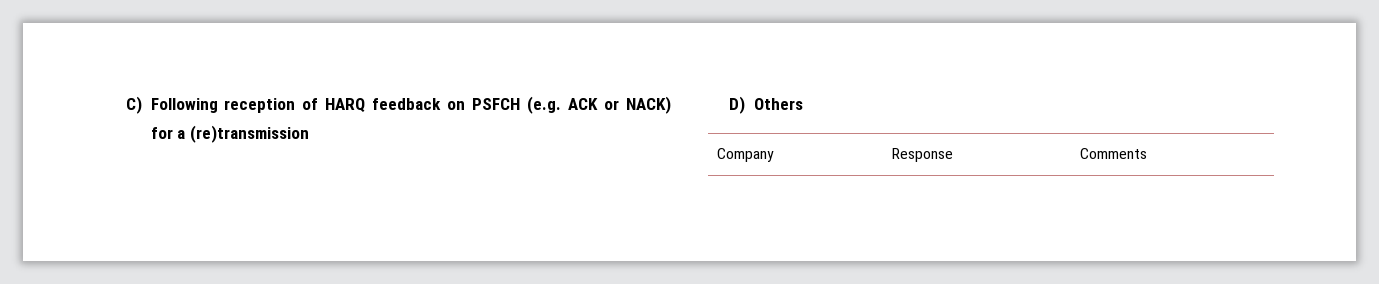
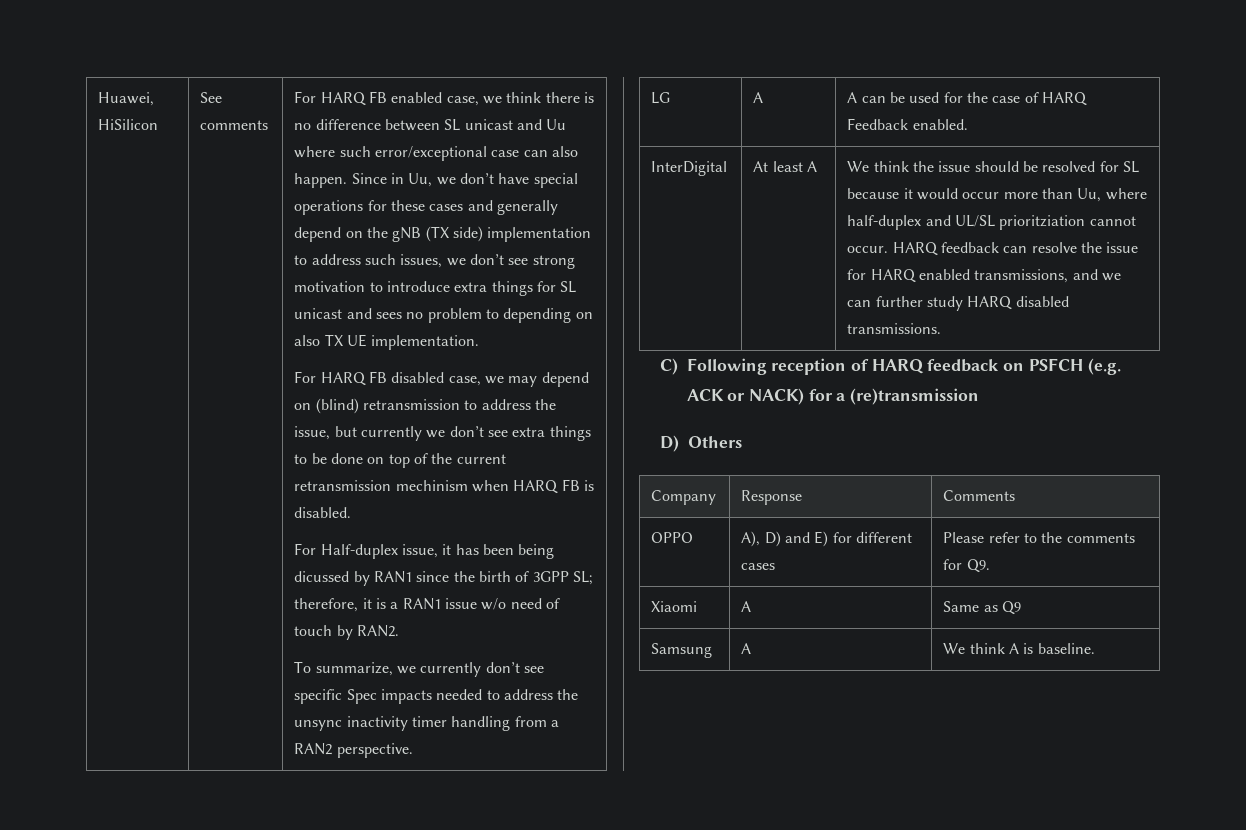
(126, 105) none -> [98,92,155,106] [98,119,159,130] [200,92,223,103] [200,120,269,130] [294,91,594,106] [294,119,567,131] [294,146,578,161] [294,173,578,188] [294,200,558,215] [294,226,592,242] [294,254,575,269] [294,281,577,296] [294,308,593,323] [294,334,480,350] [294,371,589,387] [294,398,556,414] [294,426,591,441] [294,453,506,468] [294,479,594,494] [294,507,352,518] [294,543,555,559] [294,571,593,586] [294,598,560,612] [294,625,399,640] [294,661,544,677] [294,689,579,704] [294,716,559,731] [294,743,413,758] [651,92,671,104] [753,92,764,103] [847,92,1087,106] [847,118,968,130] [651,161,728,176] [753,161,817,172] [847,161,1139,173] [847,188,1147,202] [847,215,1136,230] [847,242,1139,256] [847,269,1121,283] [847,296,1069,311] [847,323,942,334] Huawei, HiSilicon | See comments | For HARQ FB enabled case, we think there is no difference between SL unicast and Uu where such error/exceptional case can also happen. Since in Uu, we don’t have special operations for these cases and generally depend on the gNB (TX side) implementation to address such issues, we don’t see strong motivation to introduce extra things for SL unicast and sees no problem to depending on also TX UE implementation. // For HARQ FB disabled case, we may depend on (blind) retransmission to address the issue, but currently we don’t see extra things to be done on top of the current retransmission mechinism when HARQ FB is disabled. // For Half-duplex issue, it has been being dicussed by RAN1 since the birth of 3GPP SL; therefore, it is a RAN1 issue w/o need of touch by RAN2. // To summarize, we currently don’t see specific Spec impacts needed to address the unsync inactivity timer handling from a RAN2 perspective. // LG | A | A can be used for the case of HARQ Feedback enabled. // InterDigital | At least A | We think the issue should be resolved for SL because it would occur more than Uu, where half-duplex and UL/SL prioritziation cannot occur. HARQ feedback can resolve the issue for HARQ enabled transmissions, and we can further study HARQ disabled transmissions. //
(1148, 153) none -> [651,532,694,543] [741,531,912,547] [741,563,776,570] [943,532,1135,543] [943,559,990,573] [651,601,698,612] [741,601,752,612] [943,601,1021,615] [651,643,713,658] [741,643,752,654] [943,643,1095,654] // OPPO | A), D) and E) for different cases | Please refer to the comments for Q9. // Xiaomi | A | Same as Q9 // Samsung | A | We think A is baseline.

